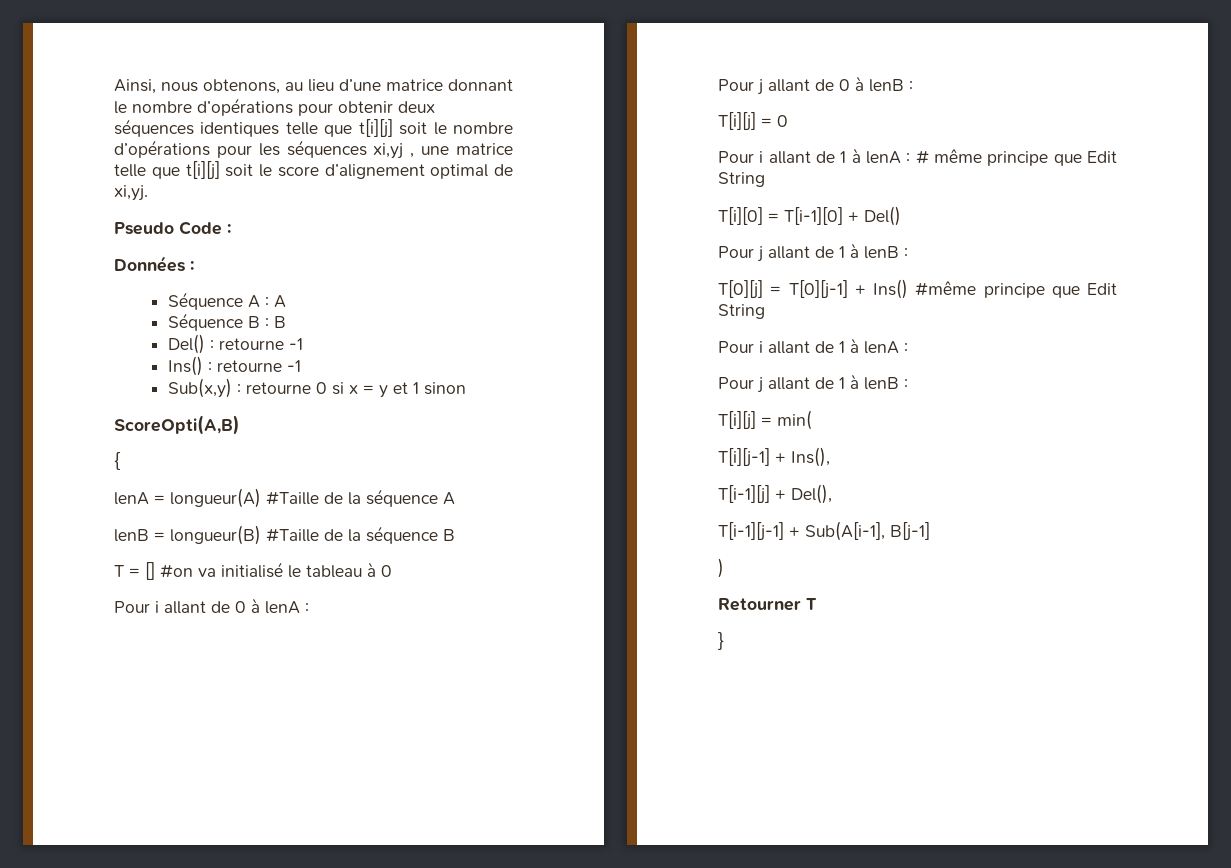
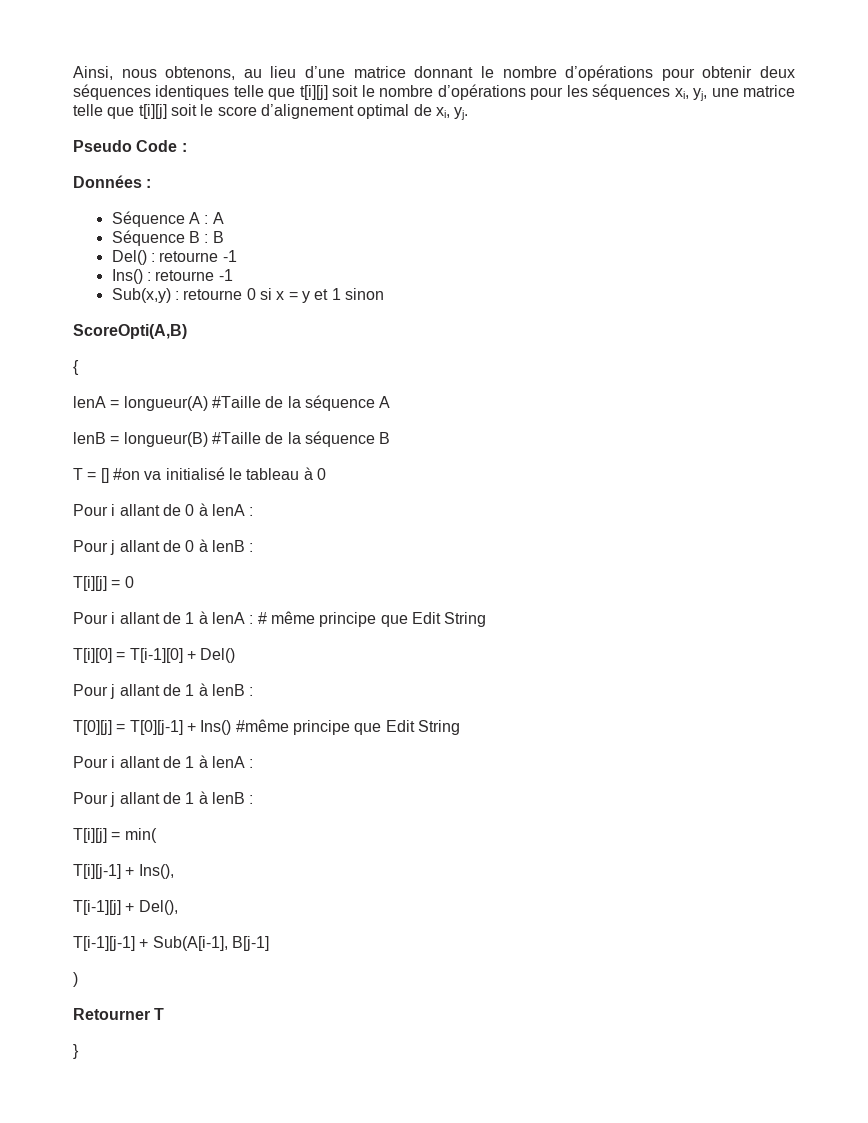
[373,143,415,159] xi,yj , -> [674,88,708,101] xi, yj,
[114,185,148,201] xi,yj. -> [435,107,469,120] xi, yj.

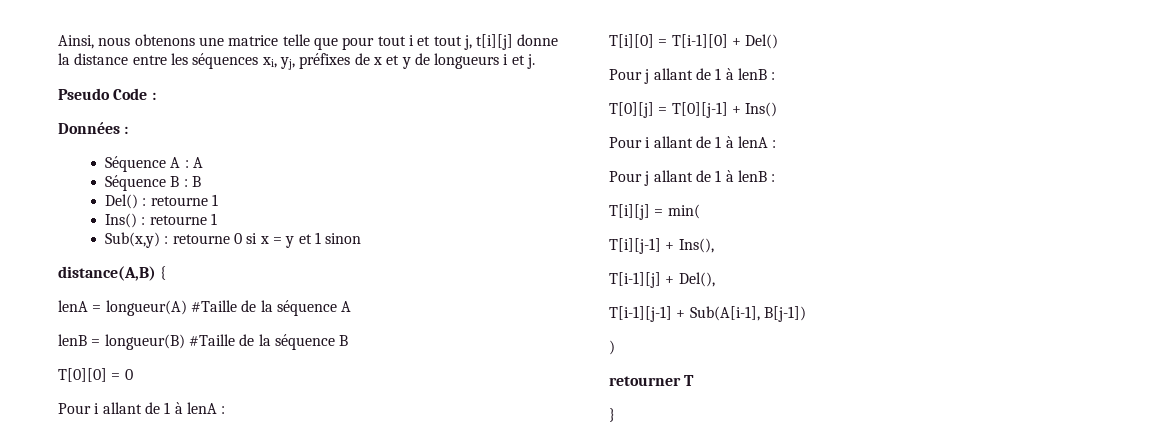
[165,65,796,81] [73,84,796,101] [73,104,469,120] obtenons, au lieu d’une matrice donnant le nombre d’opérations pour obtenir deux séquences identiques telle que t[i][j] soit le nombre d’opérations pour les séquences xi, yj, une matrice telle que t[i][j] soit le score d’alignement optimal de xi, yj. -> [134,34,559,50] [58,53,536,70] obtenons une matrice telle que pour tout i et tout j, t[i][j] donne la distance entre les séquences xi, yj, préfixes de x et y de longueurs i et j.
[222,250,237,262] -1 -> [211,194,218,206] 1
[218,269,233,281] -1 -> [210,213,217,225] 1
[73,324,187,339] ScoreOpti(A,B) // -> [58,266,156,281] distance(A,B)
[73,467,326,483] [73,503,254,516] [73,539,254,555] [73,576,107,591] T = [] #on va initialisé le tableau à 0 // Pour i allant de 0 à lenA : // Pour j allant de 0 à lenB : // T[i][j] -> [58,368,107,382] T[0][0]
[257,611,487,627] # même principe que Edit String -> (226, 410) none
[235,719,460,735] #même principe que Edit String -> (778, 109) none
[231,936,269,951] B[j-1] -> [763,306,806,322] B[j-1])
[73,1008,150,1020] Retourner -> [609,376,681,386] retourner

